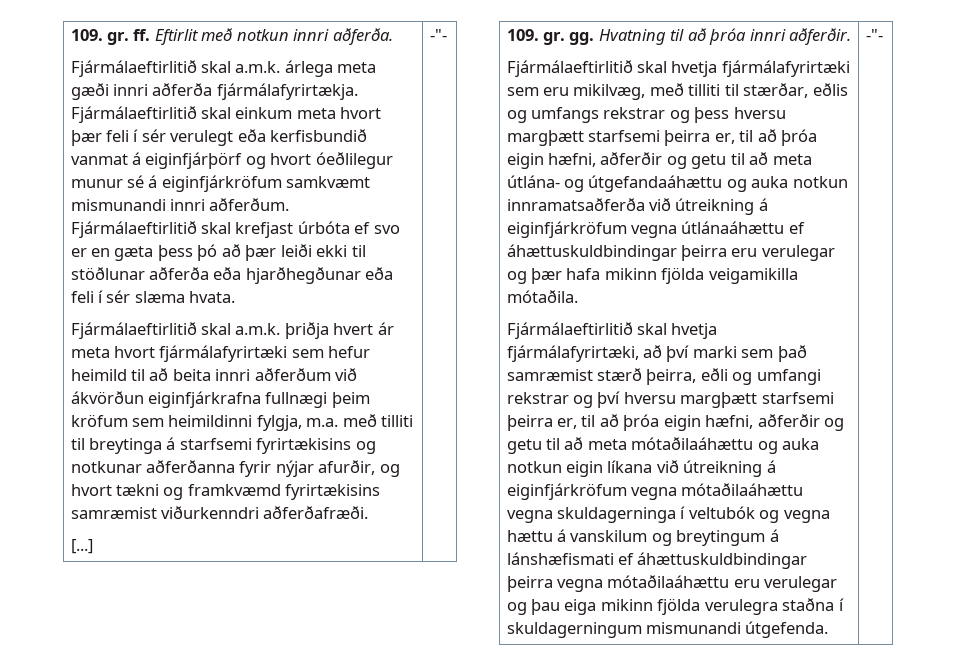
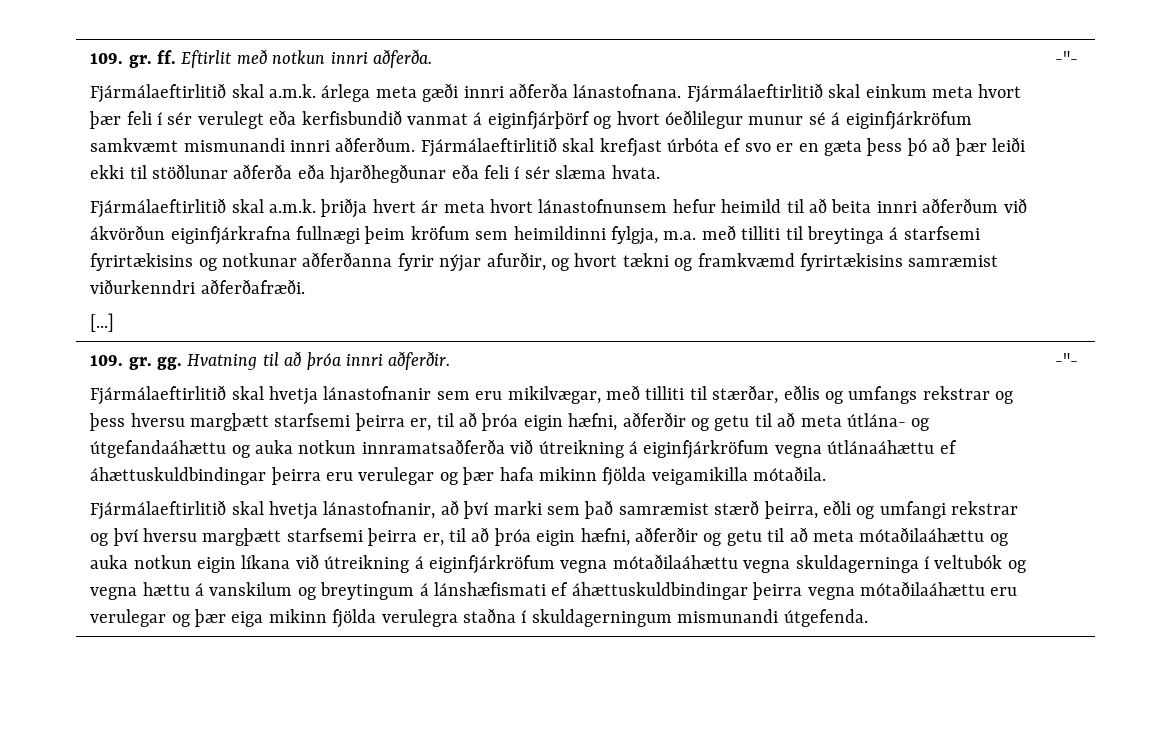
[216,83,358,100] fjármálafyrirtækja. -> [573,84,682,98] lánastofnana.
[159,345,324,362] fjármálafyrirtæki sem -> [538,199,668,213] lánastofnunsem
[721,60,850,77] fjármálafyrirtæki -> [323,386,432,400] lánastofnanir
[573,84,646,100] mikilvæg, -> [507,386,601,404] mikilvægar,
[506,345,639,362] fjármálafyrirtæki, -> [323,501,436,519] lánastofnanir,
[530,599,560,615] þau -> [194,609,227,627] þær

